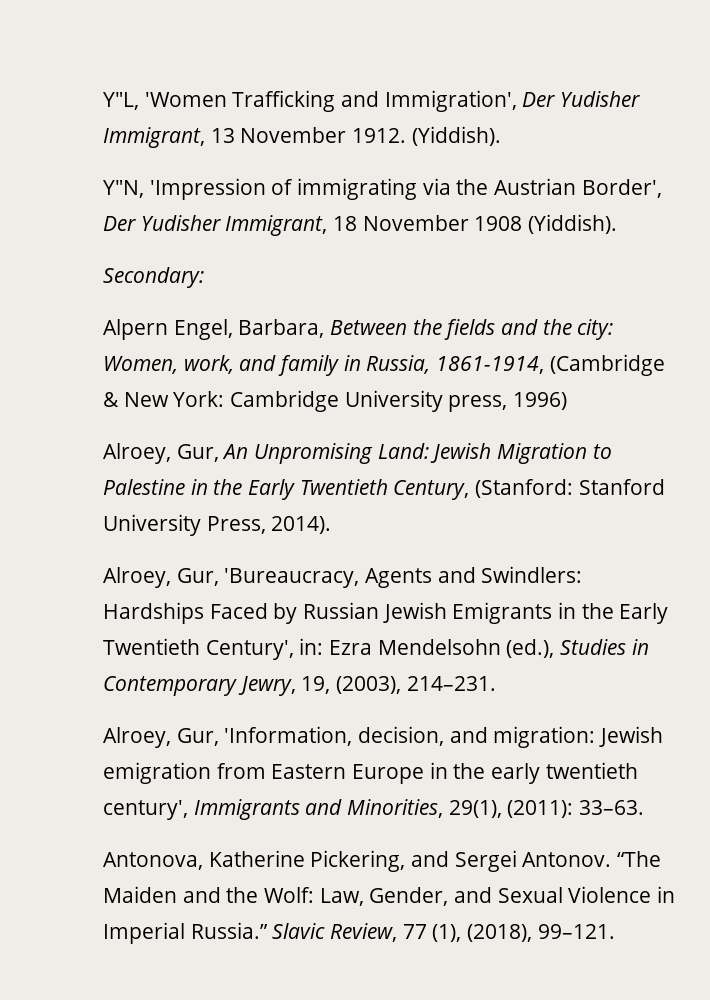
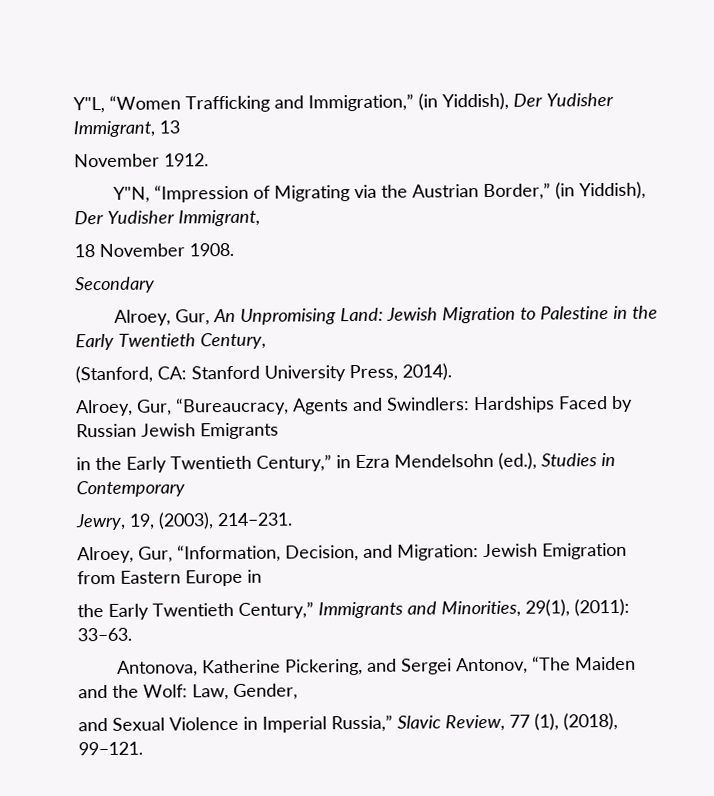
[144,92,227,107] 'Women -> [109,95,181,110] “Women
[384,90,517,112] Immigration', -> [308,92,509,112] Immigration,” (in Yiddish),
(235, 135) none -> (180, 127) //
[411,126,501,146] (Yiddish). -> (209, 160) none
[149,178,662,200] [103,215,328,236] 'Impression of immigrating via the Austrian Border', Der Yudisher Immigrant, -> [153,181,646,203] [74,209,260,227] “Impression of Migrating via the Austrian Border,” (in Yiddish), Der Yudisher Immigrant, //
[474,214,618,234] [103,267,204,288] [103,319,614,340] [103,354,665,376] [103,390,568,412] 1908 (Yiddish). // Secondary: // Alpern Engel, Barbara, Between the fields and the city: Women, work, and family in Russia, 1861-1914, (Cambridge & New York: Cambridge University press, 1996) -> [189,242,234,257] [75,276,155,294] 1908. // Secondary
[475,479,574,498] (Stanford: -> [75,365,187,384] // (Stanford, CA:
[224,568,360,588] 'Bureaucracy, -> [175,397,289,416] “Bureaucracy,
[558,602,669,624] [103,638,324,660] in the Early Twentieth Century', in: -> [76,454,351,473] // in the Early Twentieth Century,” in
(237, 686) none -> (185, 489) //
[224,726,664,748] [103,762,211,784] 'Information, decision, and migration: Jewish emigration -> [177,542,627,563] “Information, Decision, and Migration: Jewish Emigration
[453,762,638,784] [103,800,188,820] the early twentieth century', -> [77,601,314,620] // the Early Twentieth Century,”
[522,852,612,867] Antonov. -> [455,657,528,675] Antonov,
(449, 896) none -> (298, 691) //
[190,922,268,939] Russia.” -> [331,714,393,733] Russia,”

